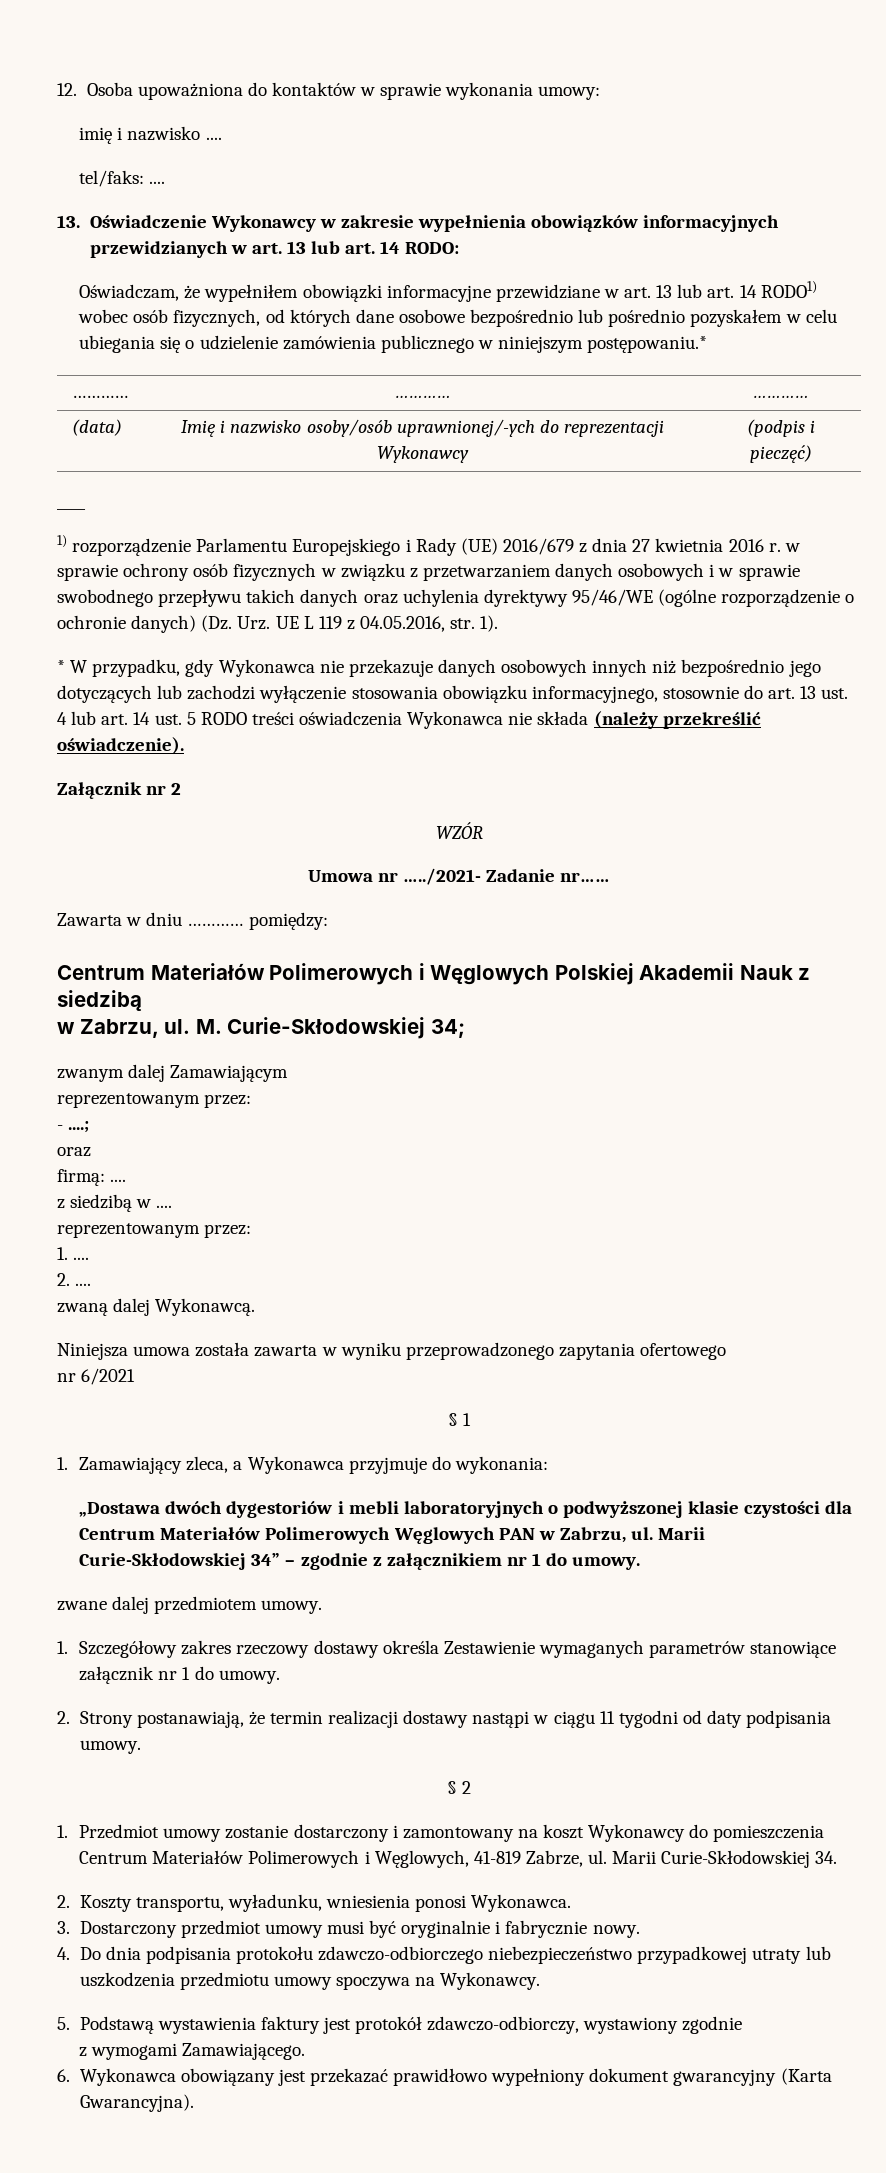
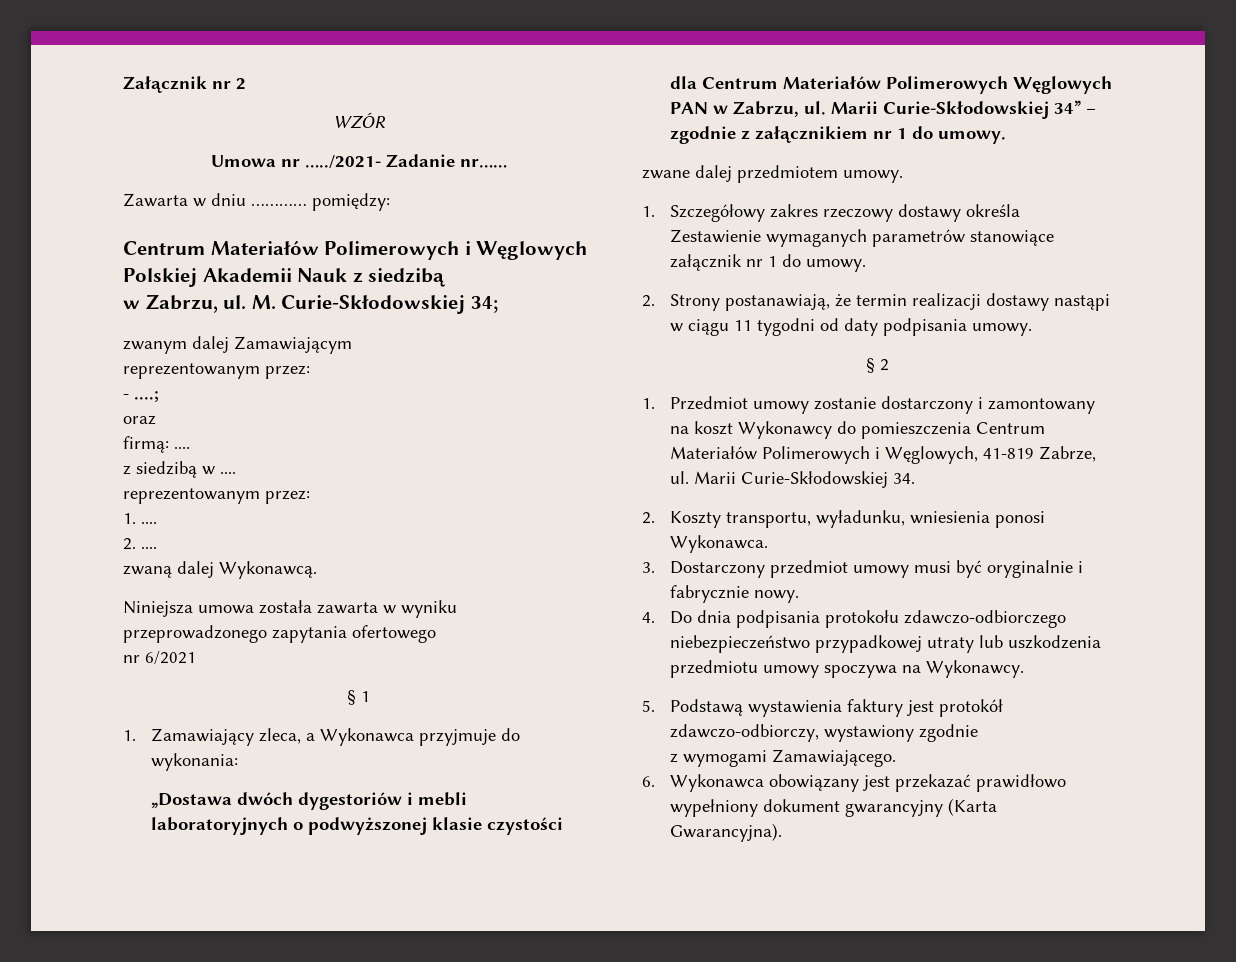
[57,82,601,100] [79,126,222,144] [79,170,166,187] [57,215,780,232] [89,241,460,258] [79,281,817,302] [78,309,837,327] [79,335,708,353] [71,395,128,398] [394,395,451,398] [753,395,809,398] [71,419,122,436] [181,419,664,437] [377,446,469,463] [746,419,816,437] [750,445,812,463] [57,508,86,510] [57,535,800,556] [57,563,800,581] [57,589,855,607] [57,615,499,633] [57,659,821,677] [57,685,849,703] [57,711,761,729] [57,737,184,755] 12. Osoba upoważniona do kontaktów w sprawie wykonania umowy: // imię i nazwisko .... // tel/faks: .... // 13. Oświadczenie Wykonawcy w zakresie wypełnienia obowiązków informacyjnych przewidzianych w art. 13 lub art. 14 RODO: // Oświadczam, że wypełniłem obowiązki informacyjne przewidziane w art. 13 lub art. 14 RODO1) wobec osób fizycznych, od których dane osobowe bezpośrednio lub pośrednio pozyskałem w celu ubiegania się o udzielenie zamówienia publicznego w niniejszym postępowaniu.* // ………… | ………… | ………… // (data) | Imię i nazwisko osoby/osób uprawnionej/-ych do reprezentacji Wykonawcy | (podpis i pieczęć) // ____ // 1) rozporządzenie Parlamentu Europejskiego i Rady (UE) 2016/679 z dnia 27 kwietnia 2016 r. w sprawie ochrony osób fizycznych w związku z przetwarzaniem danych osobowych i w sprawie swobodnego przepływu takich danych oraz uchylenia dyrektywy 95/46/WE (ogólne rozporządzenie o ochronie danych) (Dz. Urz. UE L 119 z 04.05.2016, str. 1). // * W przypadku, gdy Wykonawca nie przekazuje danych osobowych innych niż bezpośrednio jego dotyczących lub zachodzi wyłączenie stosowania obowiązku informacyjnego, stosownie do art. 13 ust. 4 lub art. 14 ust. 5 RODO treści oświadczenia Wykonawca nie składa (należy przekreślić oświadczenie). // -> (123, 84) none

